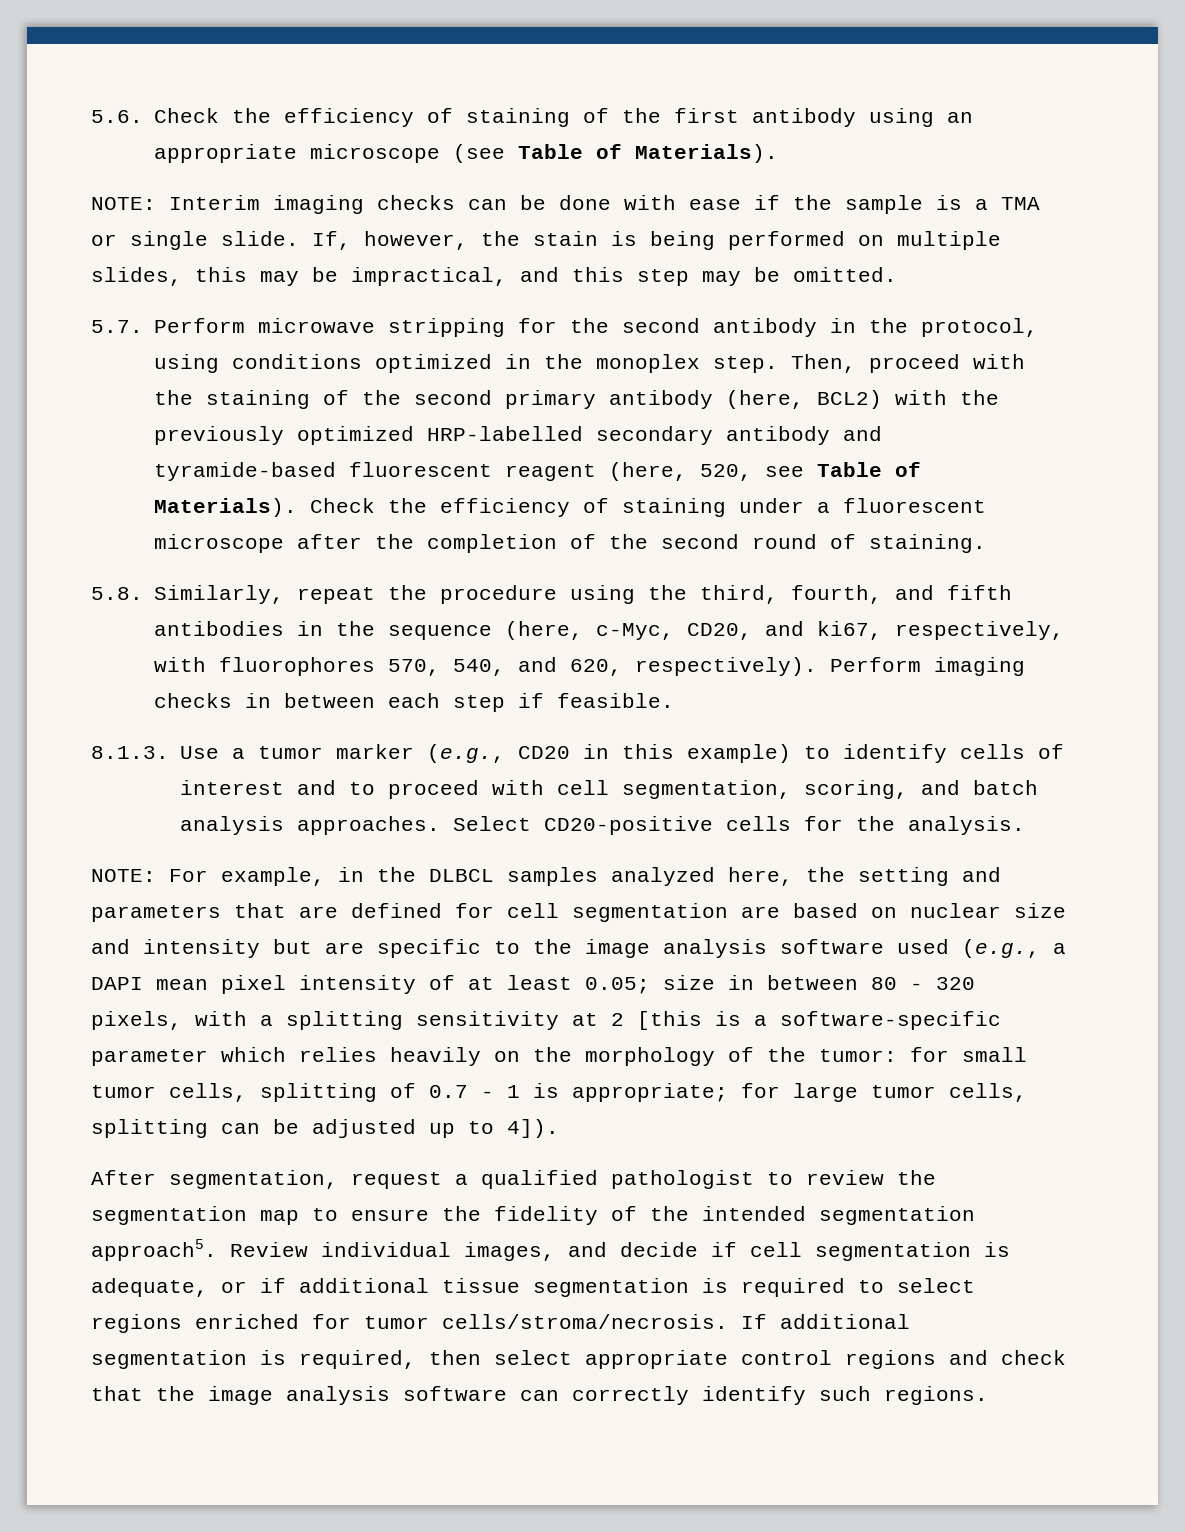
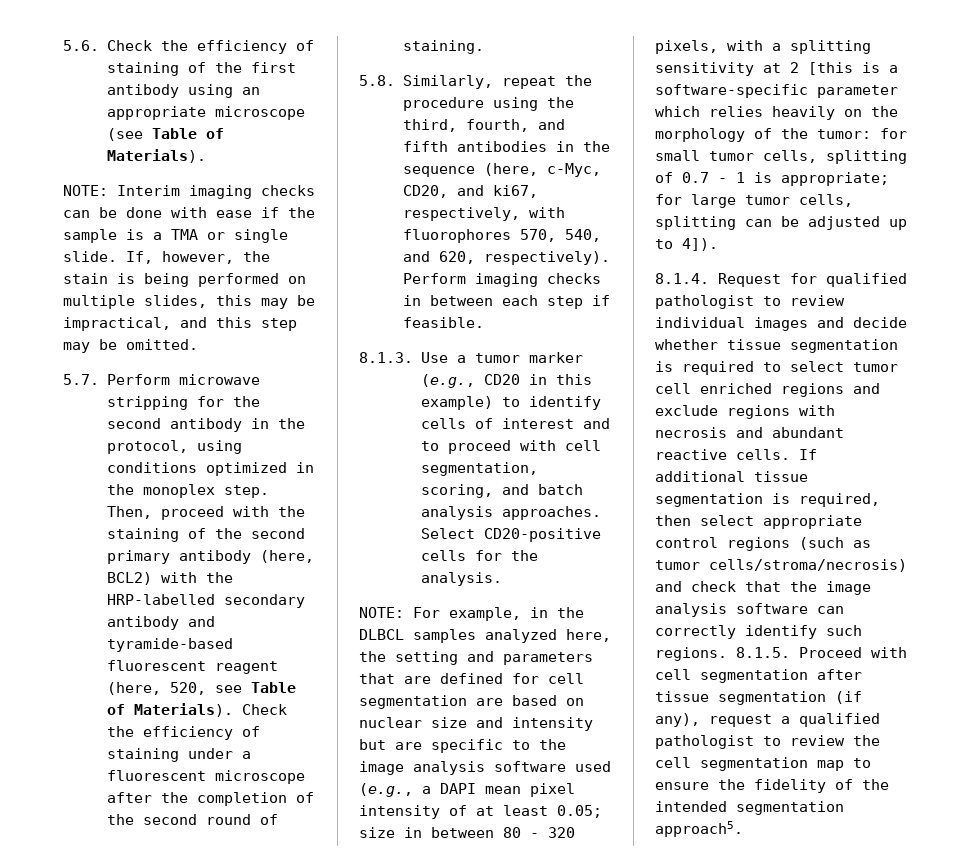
[153,426,414,445] previously optimized -> (233, 577) none
[91,1170,936,1189] [91,1206,975,1225] [91,1239,1010,1261] [91,1278,429,1297] After segmentation, request a qualified pathologist to review the segmentation map to ensure the fidelity of the intended segmentation approach5. Review individual images, and decide if cell segmentation is adequate, or if additional -> [655,273,907,287] [655,295,845,309] [655,317,907,331] [655,339,718,350] 8.1.4. Request for qualified pathologist to review individual images and decide whether
[91,1314,728,1333] regions enriched for tumor cells/stroma/necrosis. -> [853,362,898,372] [655,383,880,397] [655,405,835,419] [655,427,844,438] [655,449,790,460] tumor cell enriched regions and exclude regions with necrosis and abundant reactive cells.
(910, 1321) none -> [754,471,808,482] tissue
(936, 1359) none -> [799,537,871,550] [655,559,907,572] (such as tumor cells/stroma/necrosis)
(988, 1395) none -> [736,647,907,658] [655,669,862,683] [655,691,862,705] [655,713,880,727] [655,735,880,749] [655,757,871,771] [655,779,889,793] [655,801,844,815] [655,821,743,837] 8.1.5. Proceed with cell segmentation after tissue segmentation (if any), request a qualified pathologist to review the cell segmentation map to ensure the fidelity of the intended segmentation approach5.

